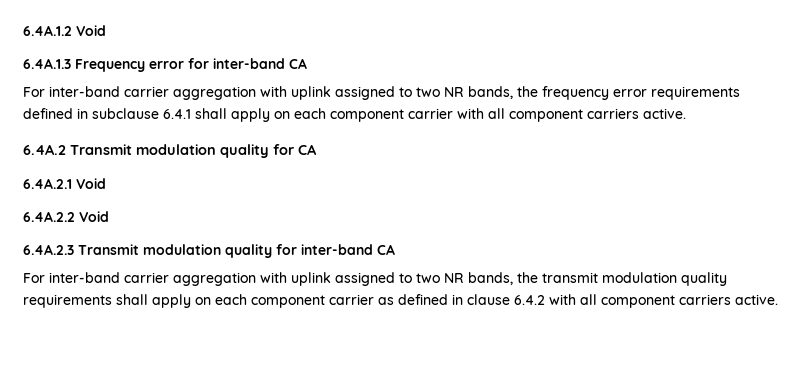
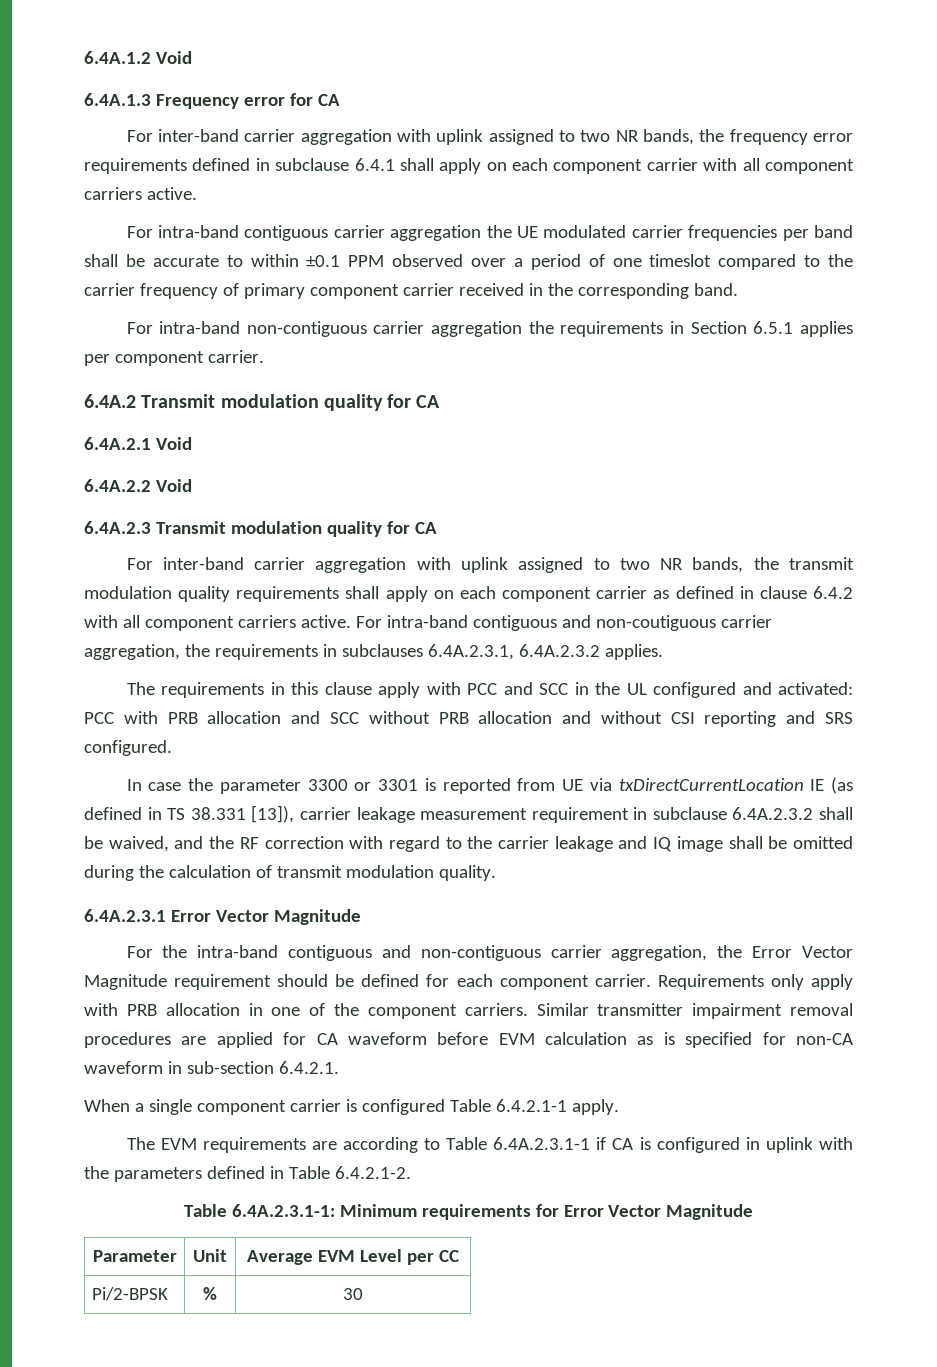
[213,58,285,69] inter-band -> (313, 99) none
(686, 113) none -> [126,225,853,241] [84,254,853,270] [84,283,738,299] [126,321,853,337] [84,350,264,366] // For intra-band contiguous carrier aggregation the UE modulated carrier frequencies per band shall be accurate to within ±0.1 PPM observed over a period of one timeslot compared to the carrier frequency of primary component carrier received in the corresponding band. // For intra-band non-contiguous carrier aggregation the requirements in Section 6.5.1 applies per component carrier.
[301,244,373,255] inter-band -> (410, 527) none
(778, 299) none -> [355,615,772,631] [84,644,663,660] [126,682,853,698] [84,711,854,727] [84,740,172,756] [126,777,854,794] [84,805,853,823] [84,836,854,852] [84,865,496,881] [84,909,361,925] [126,945,853,961] [84,974,853,990] [84,1003,853,1019] [84,1032,853,1048] [84,1061,339,1074] [84,1099,619,1115] [126,1137,854,1153] [84,1166,411,1182] [183,1204,754,1220] [92,1250,177,1262] [193,1249,227,1262] [247,1249,459,1265] [91,1287,168,1301] [203,1287,217,1300] [343,1288,363,1300] For intra-band contiguous and non-coutiguous carrier aggregation, the requirements in subclauses 6.4A.2.3.1, 6.4A.2.3.2 applies. // The requirements in this clause apply with PCC and SCC in the UL configured and activated: PCC with PRB allocation and SCC without PRB allocation and without CSI reporting and SRS configured. // In case the parameter 3300 or 3301 is reported from UE via txDirectCurrentLocation IE (as defined in TS 38.331 [13]), carrier leakage measurement requirement in subclause 6.4A.2.3.2 shall be waived, and the RF correction with regard to the carrier leakage and IQ image shall be omitted during the calculation of transmit modulation quality. // 6.4A.2.3.1 Error Vector Magnitude // For the intra-band contiguous and non-contiguous carrier aggregation, the Error Vector Magnitude requirement should be defined for each component carrier. Requirements only apply with PRB allocation in one of the component carriers. Similar transmitter impairment removal procedures are applied for CA waveform before EVM calculation as is specified for non-CA waveform in sub-section 6.4.2.1. // When a single component carrier is configured Table 6.4.2.1-1 apply. // The EVM requirements are according to Table 6.4A.2.3.1-1 if CA is configured in uplink with the parameters defined in Table 6.4.2.1-2. // Table 6.4A.2.3.1-1: Minimum requirements for Error Vector Magnitude // Parameter | Unit | Average EVM Level per CC // Pi/2-BPSK | % | 30

